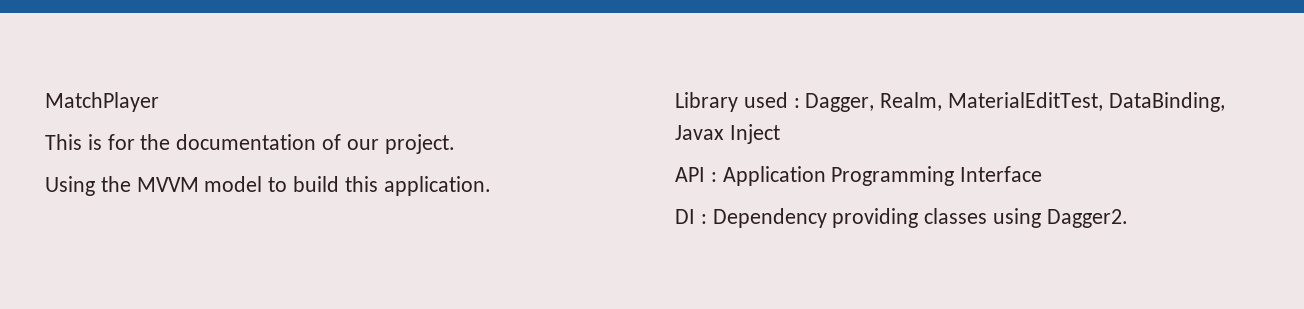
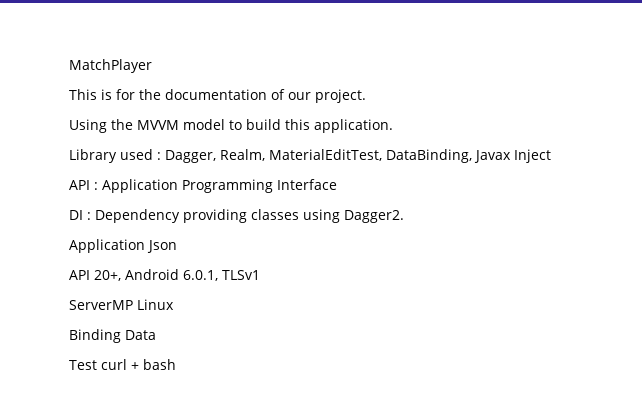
(1128, 218) none -> [69,239,177,253] [69,269,260,281] [69,299,174,310] [69,329,156,343] [69,359,176,370] // Application Json // API 20+, Android 6.0.1, TLSv1 // ServerMP Linux // Binding Data // Test curl + bash

